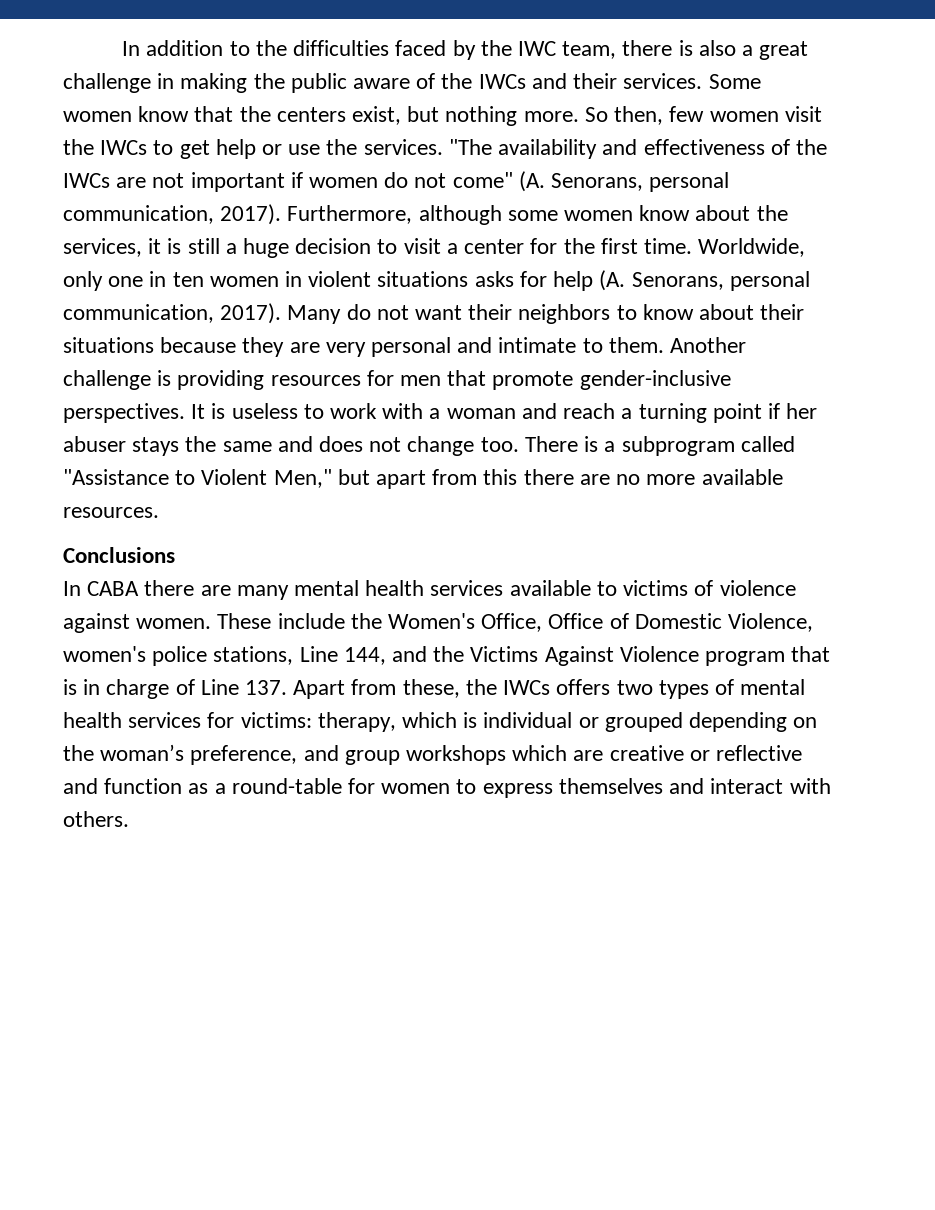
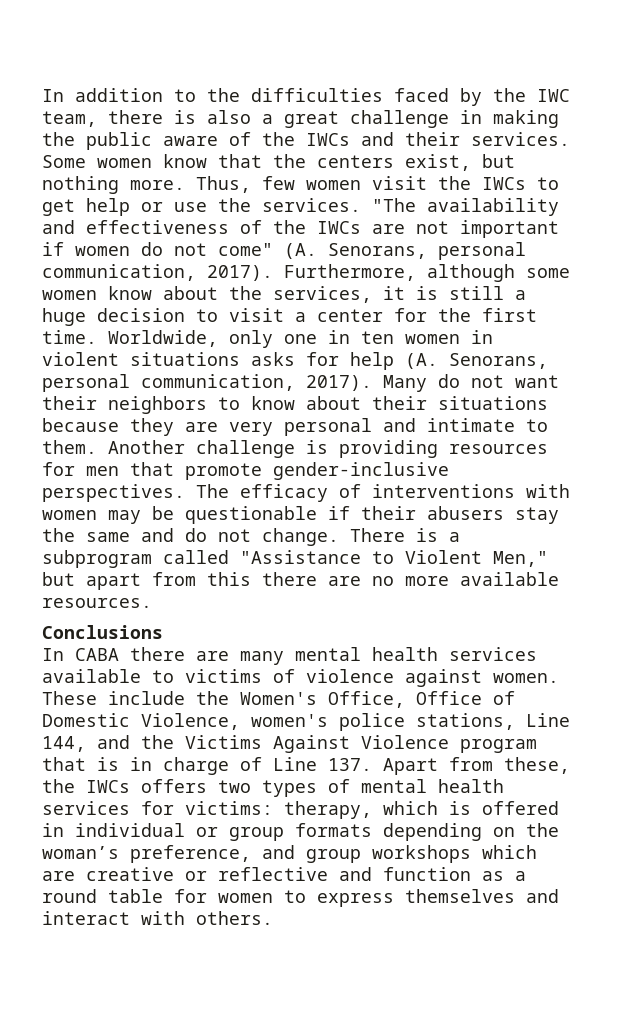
[584,106,664,125] So then, -> [196,176,251,193] Thus,
[191,403,818,423] [63,436,519,456] It is useless to work with a woman and reach a turning point if her abuser stays the same and does not change too. -> [196,484,570,502] [42,506,559,524] [42,528,339,546] The efficacy of interventions with women may be questionable if their abusers stay the same and do not change.
[483,712,683,732] individual or grouped -> [482,801,559,815] [42,823,372,841] offered in individual or group formats
[231,778,342,794] round-table -> [42,889,163,903] round table

